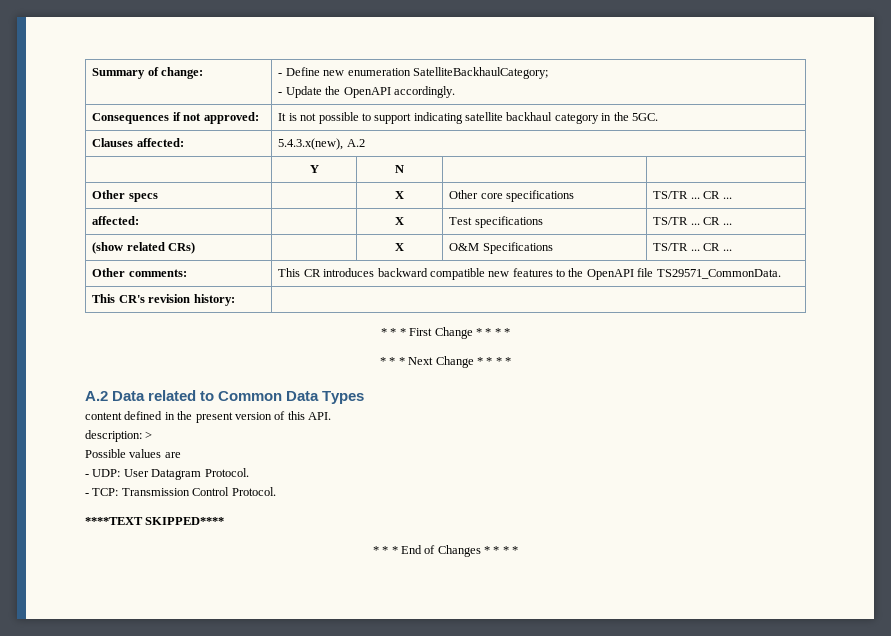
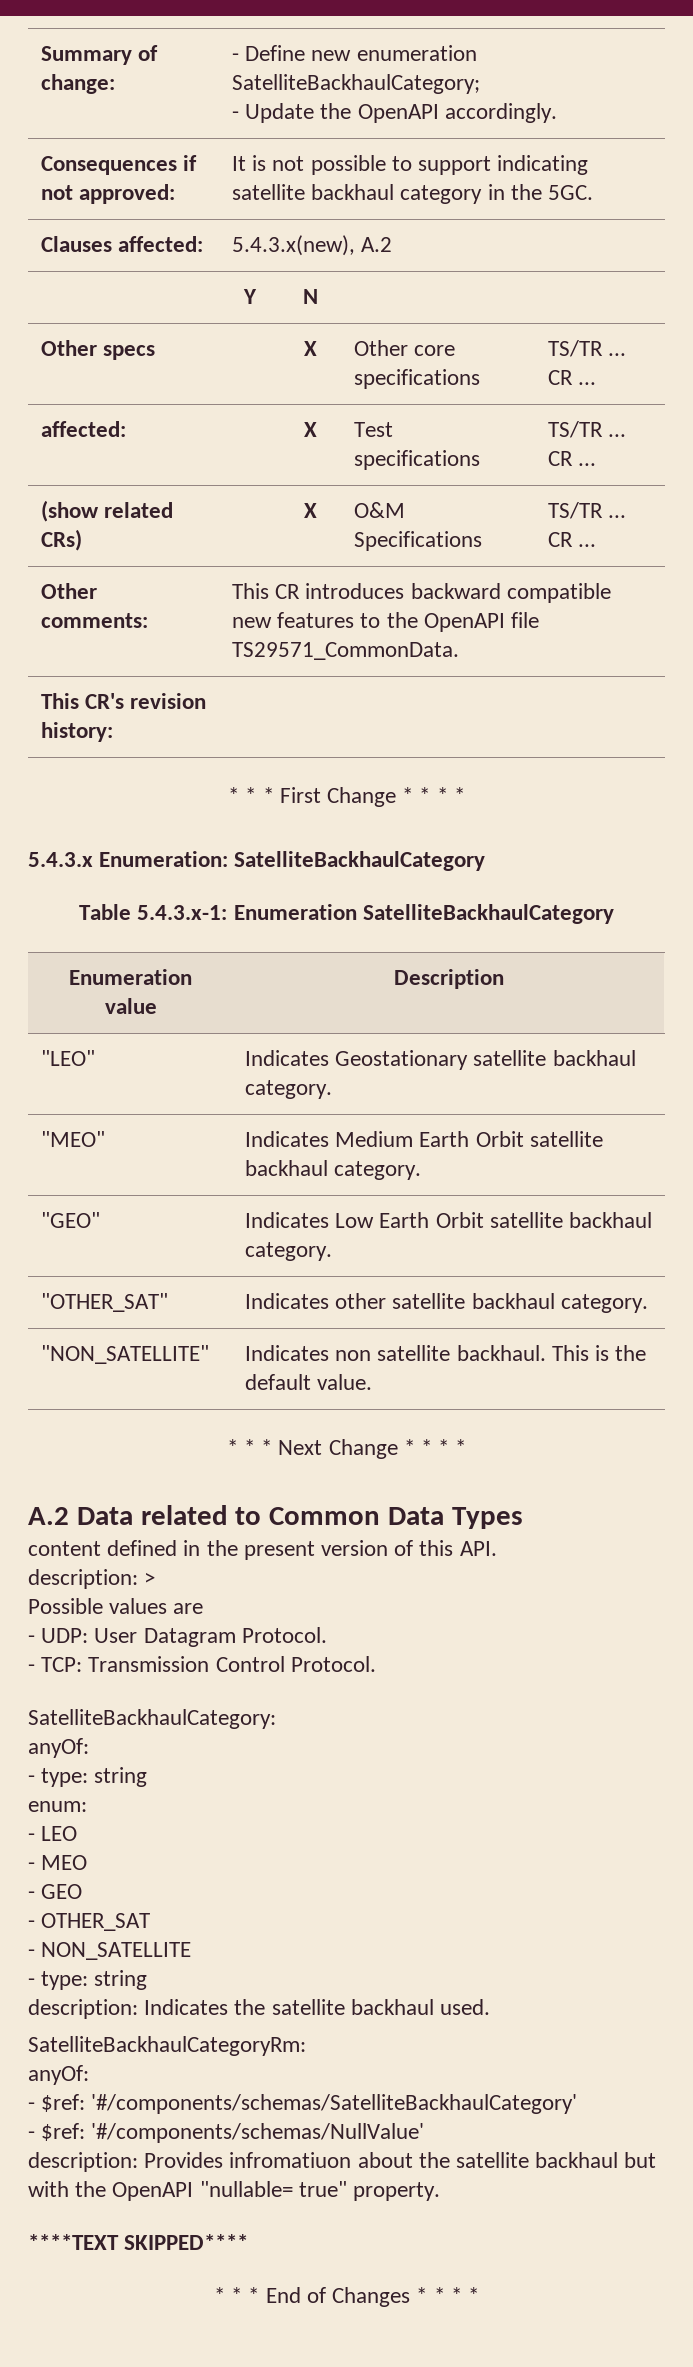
(510, 332) none -> [28,851,486,871] [79,904,614,924] [69,969,192,985] [104,998,157,1014] [393,969,504,989] [40,1050,95,1066] [244,1050,636,1070] [244,1080,332,1099] [40,1131,105,1147] [244,1131,603,1147] [244,1160,422,1180] [40,1212,100,1228] [244,1212,652,1228] [244,1242,332,1261] [40,1293,168,1312] [244,1293,648,1313] [40,1345,209,1364] [244,1345,647,1361] [244,1374,373,1390] // 5.4.3.x Enumeration: SatelliteBackhaulCategory // Table 5.4.3.x-1: Enumeration SatelliteBackhaulCategory // Enumeration value | Description // "LEO" | Indicates Geostationary satellite backhaul category. // "MEO" | Indicates Medium Earth Orbit satellite backhaul category. // "GEO" | Indicates Low Earth Orbit satellite backhaul category. // "OTHER_SAT" | Indicates other satellite backhaul category. // "NON_SATELLITE" | Indicates non satellite backhaul. This is the default value.
(276, 491) none -> [28,1709,276,1729] [28,1738,89,1758] [28,1767,148,1787] [28,1801,87,1812] [28,1826,78,1841] [28,1855,88,1870] [28,1884,83,1899] [28,1913,151,1931] [28,1942,192,1960] [28,1970,148,1990] [28,1999,491,2019] [28,2036,306,2056] [28,2065,89,2085] [28,2094,578,2114] [28,2123,425,2143] [28,2152,657,2172] [28,2181,441,2201] // SatelliteBackhaulCategory: // anyOf: // - type: string // enum: // - LEO // - MEO // - GEO // - OTHER_SAT // - NON_SATELLITE // - type: string // description: Indicates the satellite backhaul used. // SatelliteBackhaulCategoryRm: // anyOf: // - $ref: '#/components/schemas/SatelliteBackhaulCategory' // - $ref: '#/components/schemas/NullValue' // description: Provides infromatiuon about the satellite backhaul but with the OpenAPI "nullable= true" property.

